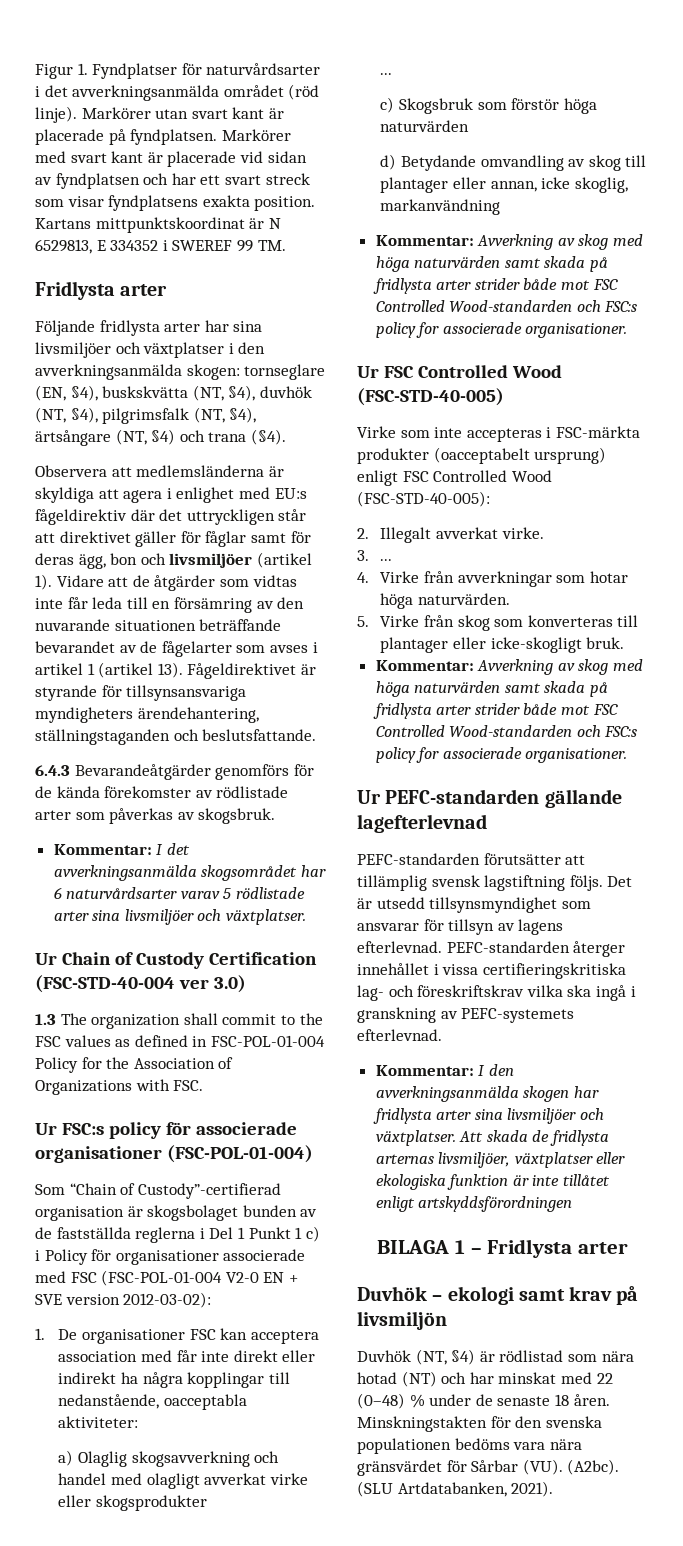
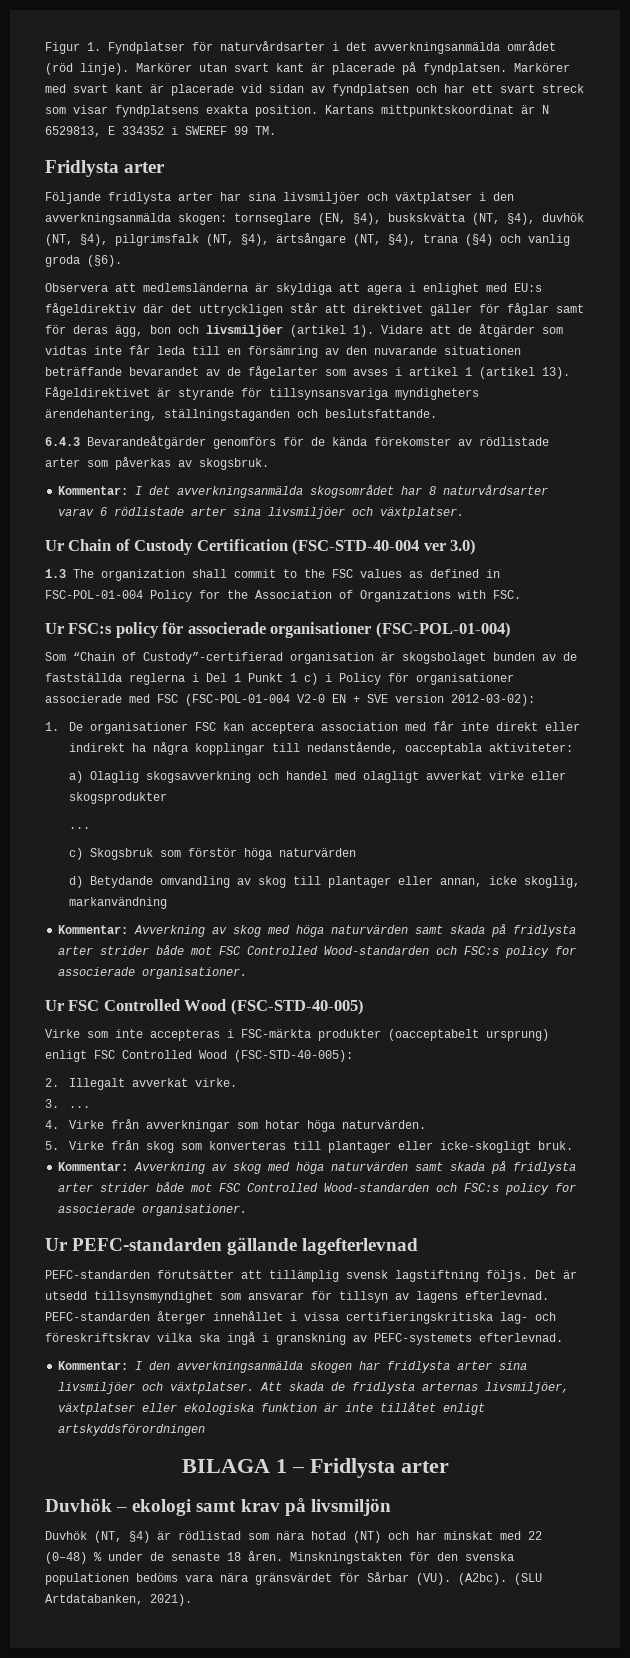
[151,429,286,445] §4) och trana (§4). -> [388,234,570,246] [45,255,122,267] §4), trana (§4) och vanlig groda (§6).
[53,887,62,899] 6 -> [429,486,437,495] 8
[223,888,232,899] 5 -> [100,507,108,516] 6

